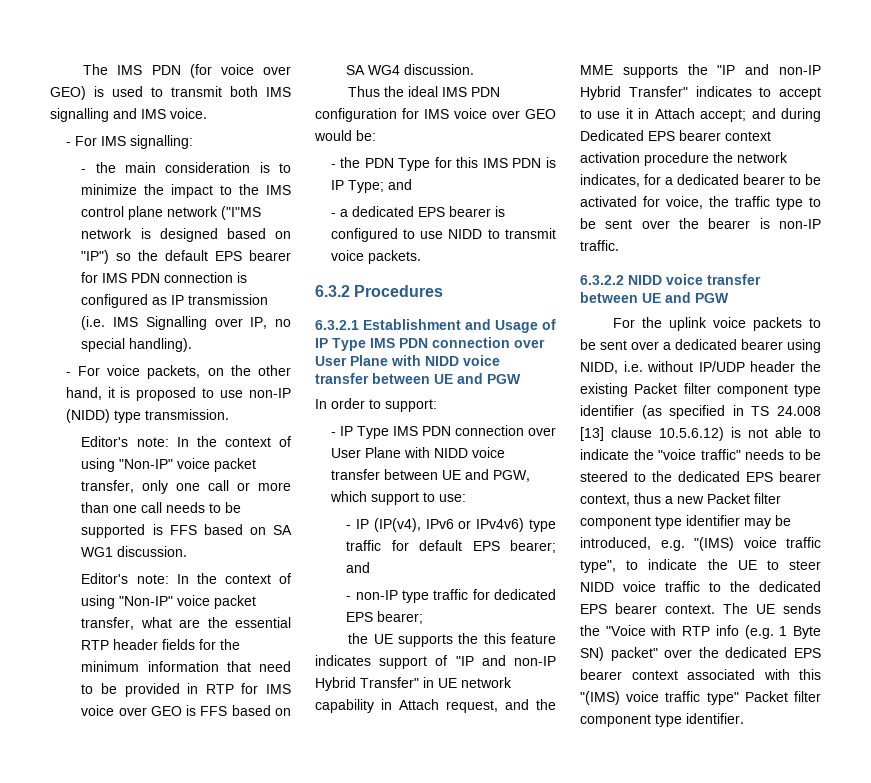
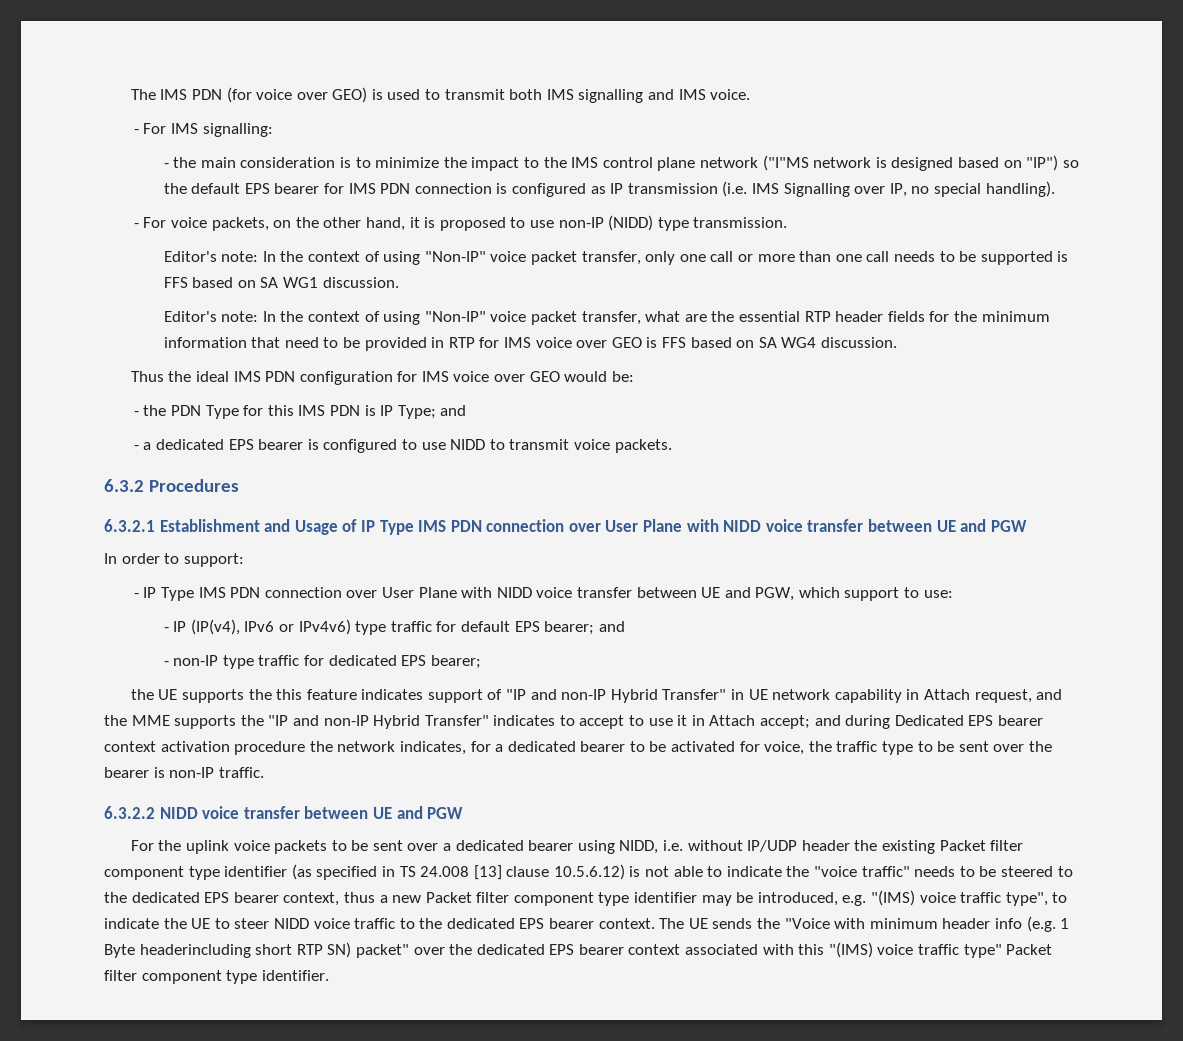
[682,626,711,636] RTP -> [869,918,991,929] minimum header
(821, 632) none -> [139,944,323,958] headerincluding short RTP

